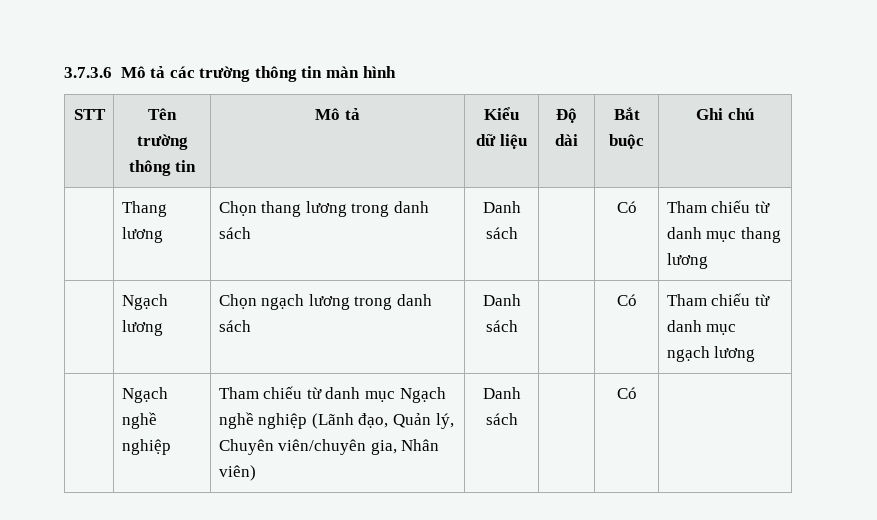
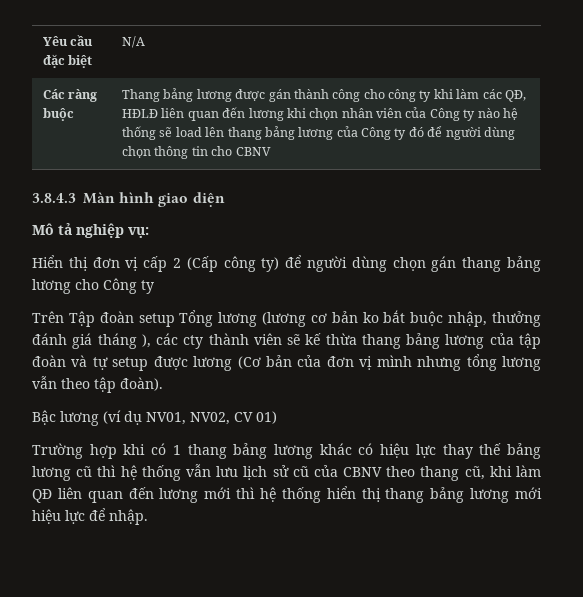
[64,66,396,82] [73,109,106,120] [148,108,177,120] [136,134,188,150] [128,160,197,176] [315,108,360,120] [484,107,519,120] [476,134,527,149] [556,108,577,123] [555,134,578,146] [613,107,640,120] [609,134,644,149] [696,108,754,120] [121,201,167,217] [121,227,163,243] [218,201,429,217] [218,227,251,239] [482,201,521,213] [485,227,518,239] [616,201,637,213] [666,200,770,213] [666,227,781,243] [666,253,708,269] [121,294,168,310] [121,320,163,336] [218,294,432,310] [218,320,251,332] [482,294,521,306] [485,320,518,332] [616,294,637,306] [666,293,770,306] [666,320,737,335] [666,346,756,362] [121,387,168,403] [121,412,157,429] [121,439,171,455] [218,386,446,403] [218,412,454,429] [218,439,440,455] [218,465,256,481] [482,387,521,399] [485,413,518,425] [616,387,637,399] 3.7.3.6 Mô tả các trường thông tin màn hình // STT | Tên trường thông tin | Mô tả | Kiểu dữ liệu | Độ dài | Bắt buộc | Ghi chú // | Thang lương | Chọn thang lương trong danh sách | Danh sách | | Có | Tham chiếu từ danh mục thang lương // | Ngạch lương | Chọn ngạch lương trong danh sách | Danh sách | | Có | Tham chiếu từ danh mục ngạch lương // | Ngạch nghề nghiệp | Tham chiếu từ danh mục Ngạch nghề nghiệp (Lãnh đạo, Quản lý, Chuyên viên/chuyên gia, Nhân viên) | Danh sách | | Có | -> [43,35,94,46] [43,54,93,68] [122,36,146,48] [43,89,98,102] [43,108,75,121] [122,88,526,102] [122,107,518,121] [122,126,515,140] [122,146,271,159] [32,192,225,207] [32,223,149,238] [32,255,542,272] [32,278,154,294] [32,310,542,327] [32,333,541,349] [32,354,542,371] [32,376,163,393] [32,410,277,426] [32,443,541,459] [32,464,541,481] [32,486,542,503] [32,508,148,525] Yêu cầu đặc biệt | N/A // Các ràng buộc | Thang bảng lương được gán thành công cho công ty khi làm các QĐ, HĐLĐ liên quan đến lương khi chọn nhân viên của Công ty nào hệ thống sẽ load lên thang bảng lương của Công ty đó để người dùng chọn thông tin cho CBNV // 3.8.4.3 Màn hình giao diện // Mô tả nghiệp vụ: // Hiển thị đơn vị cấp 2 (Cấp công ty) để người dùng chọn gán thang bảng lương cho Công ty // Trên Tập đoàn setup Tổng lương (lương cơ bản ko bắt buộc nhập, thưởng đánh giá tháng ), các cty thành viên sẽ kế thừa thang bảng lương của tập đoàn và tự setup được lương (Cơ bản của đơn vị mình nhưng tổng lương vẫn theo tập đoàn). // Bậc lương (ví dụ NV01, NV02, CV 01) // Trường hợp khi có 1 thang bảng lương khác có hiệu lực thay thế bảng lương cũ thì hệ thống vẫn lưu lịch sử cũ của CBNV theo thang cũ, khi làm QĐ liên quan đến lương mới thì hệ thống hiển thị thang bảng lương mới hiệu lực để nhập.

